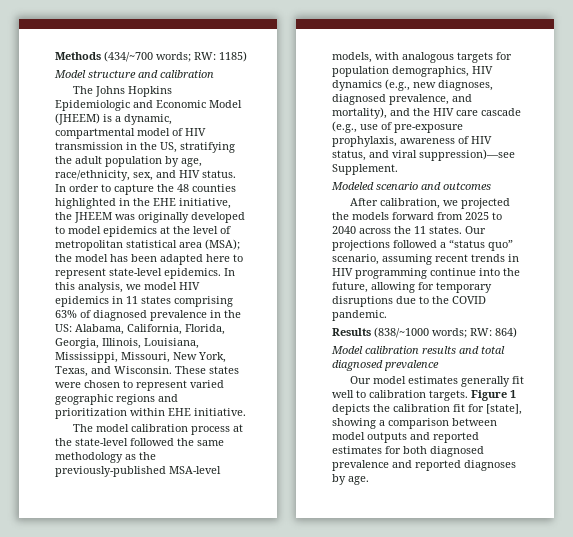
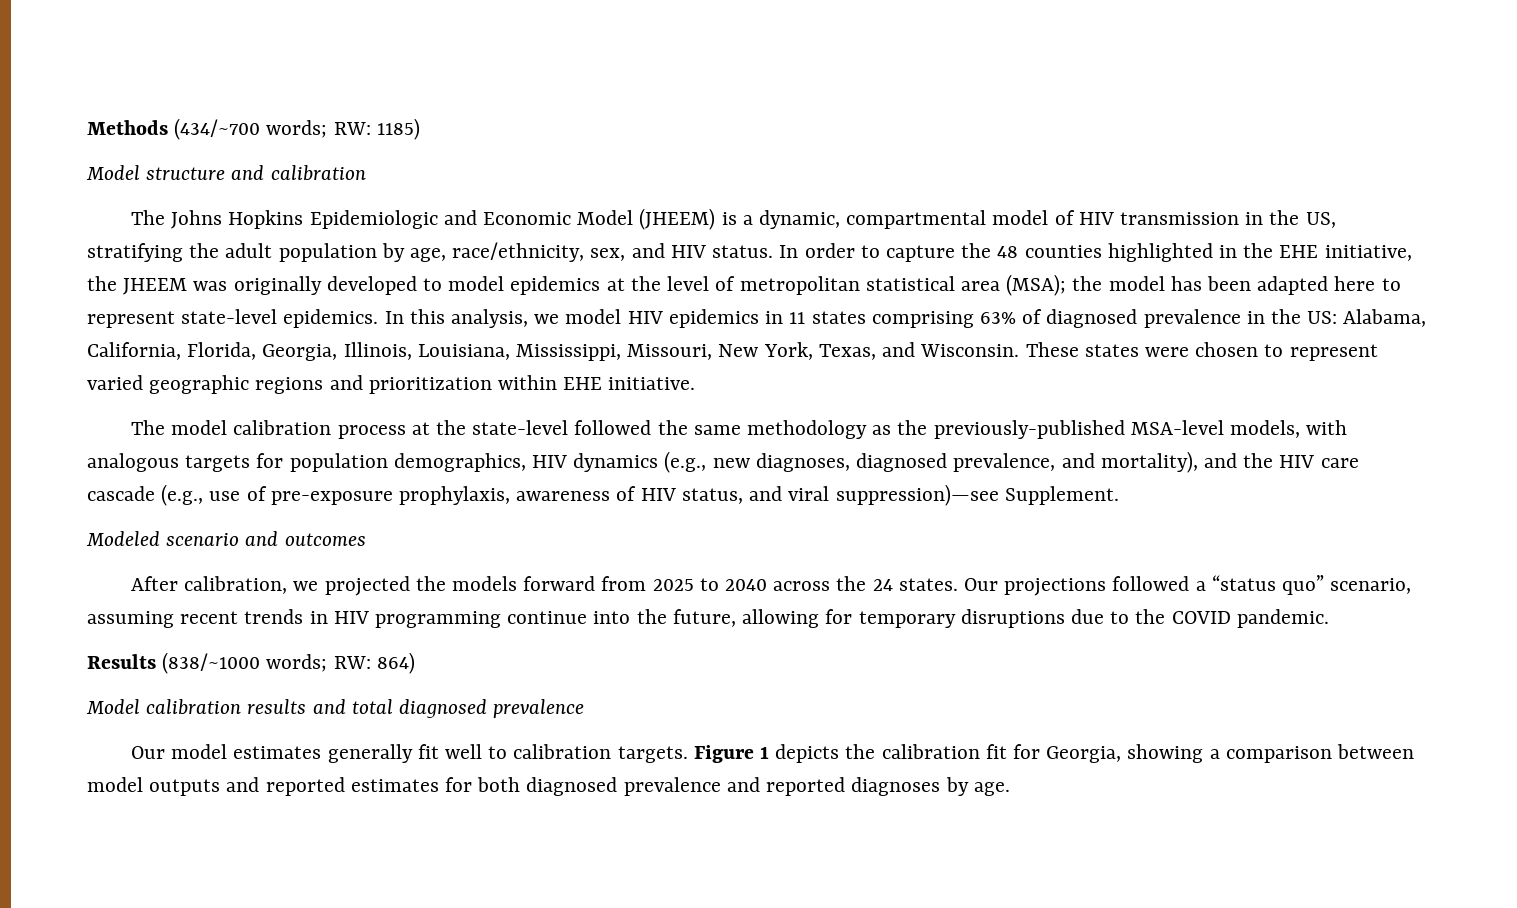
[414,226,426,234] 11 -> [872,579,893,591] 24
[486,404,522,415] [state], -> [1046,746,1122,763] Georgia,

